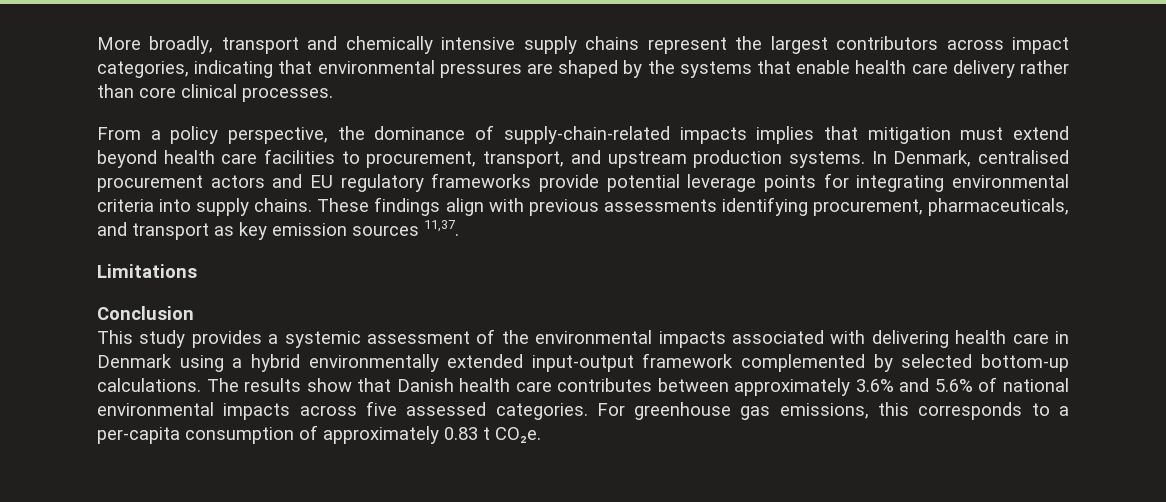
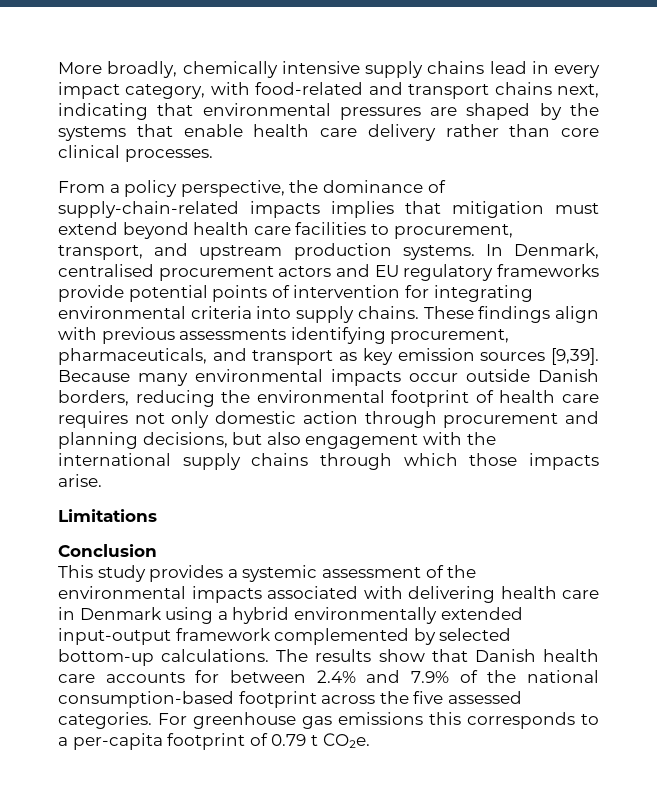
[221,36,338,54] transport and -> (178, 69) none
[647,36,1069,54] [97,61,189,78] represent the largest contributors across impact categories, -> [489,61,600,78] [58,82,599,99] lead in every impact category, with food-related and transport chains next,
[687,174,816,192] leverage points -> [212,285,401,302] points of intervention
[424,220,459,236] 11,37. -> [551,348,599,365] [58,369,599,386] [58,390,599,407] [58,411,599,428] [58,432,496,449] [58,453,599,470] [58,474,102,487] [9,39]. Because many environmental impacts occur outside Danish borders, reducing the environmental footprint of health care requires not only domestic action through procurement and planning decisions, but also engagement with the international supply chains through which those impacts arise.
[557,377,1069,396] [97,402,357,420] contributes between approximately 3.6% and 5.6% of national environmental impacts across -> [105,670,599,683] [58,691,409,708] accounts for between 2.4% and 7.9% of the national consumption-based footprint across the
[779,403,869,419] emissions, -> [338,712,423,725] emissions
[185,425,478,444] consumption of approximately 0.83 -> [167,733,307,750] footprint of 0.79

